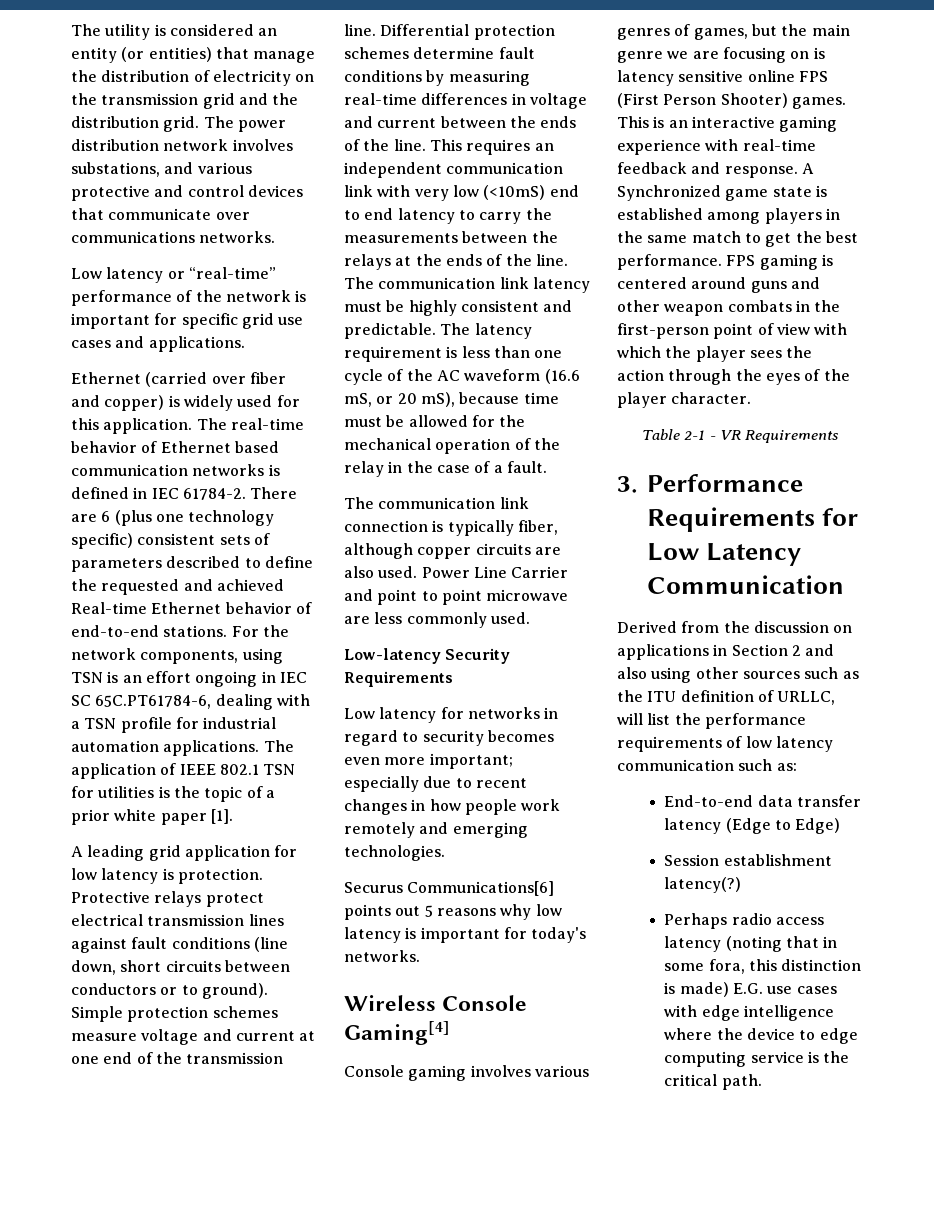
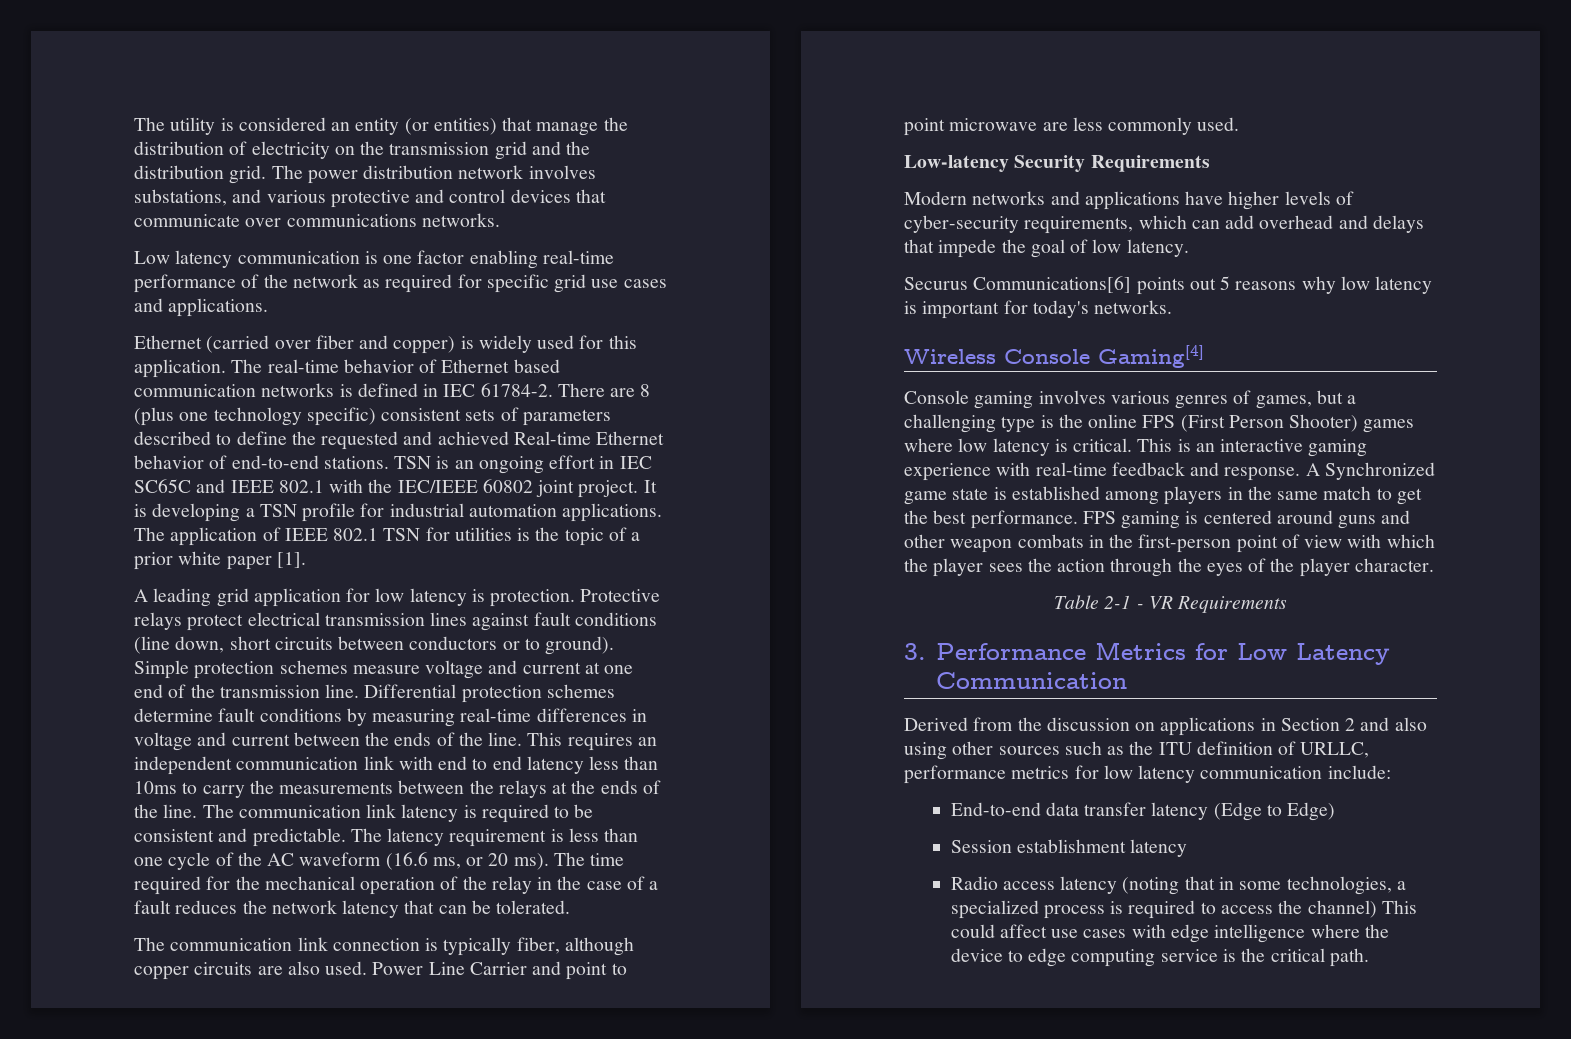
[167,267,276,279] or “real-time” -> [237,250,614,269] communication is one factor enabling real-time
[295,290,307,302] [71,313,150,329] is important -> [363,274,453,293] as required
[101,511,111,522] 6 -> [640,384,651,397] 8
[231,625,289,637] [71,648,283,664] [71,671,307,687] [71,694,310,710] For the network components, using TSN is an effort ongoing in IEC SC 65C.PT61784-6, dealing with -> [394,455,652,474] [134,479,657,498] [134,503,241,522] TSN is an ongoing effort in IEC SC65C and IEEE 802.1 with the IEC/IEEE 60802 joint project. It is developing
[414,185,546,201] very low (<10mS) -> (433, 763) none
(455, 216) none -> [589,756,659,770] [134,781,177,794] less than 10ms
[344,300,457,316] must be highly -> [463,804,594,823] is required to be
[344,393,372,407] mS, -> [432,857,461,869] ms,
[420,392,559,407] [344,415,468,427] mS), because time must be allowed -> [513,852,625,870] [134,876,201,895] ms). The time required
[506,461,547,473] fault. -> [134,900,571,918] fault reduces the network latency that can be tolerated.
[344,707,559,723] [344,730,554,746] [344,753,513,769] [344,776,527,792] [344,799,561,815] [344,822,528,838] [344,845,445,861] Low latency for networks in regard to security becomes even more important; especially due to recent changes in how people work remotely and emerging technologies. -> [904,191,1354,210] [904,215,1424,234] [904,239,1189,258] Modern networks and applications have higher levels of cyber-security requirements, which can add overhead and delays that impede the goal of low latency.
[781,24,850,36] [617,47,825,63] [617,70,744,86] the main genre we are focusing on is latency sensitive -> [1347,395,1357,404] [904,414,1083,433] a challenging type is the
[791,97,846,109] games. -> [1363,419,1415,433] [904,438,1133,456] games where low latency is critical.
[646,507,815,532] Requirements -> [1094,642,1186,660] Metrics
[617,713,806,729] [617,736,743,752] will list the performance requirements of -> [904,765,1099,784] performance metrics for
[738,759,797,771] such as: -> [1327,765,1391,779] include:
[664,877,742,893] [664,913,772,929] latency(?) // Perhaps radio -> [1130,839,1188,857] [950,876,998,890] latency // Radio
[708,959,862,974] [664,982,763,997] fora, this distinction is made) E.G. -> [1286,876,1406,895] [950,900,1417,919] [950,924,1047,938] technologies, a specialized process is required to access the channel) This could affect

